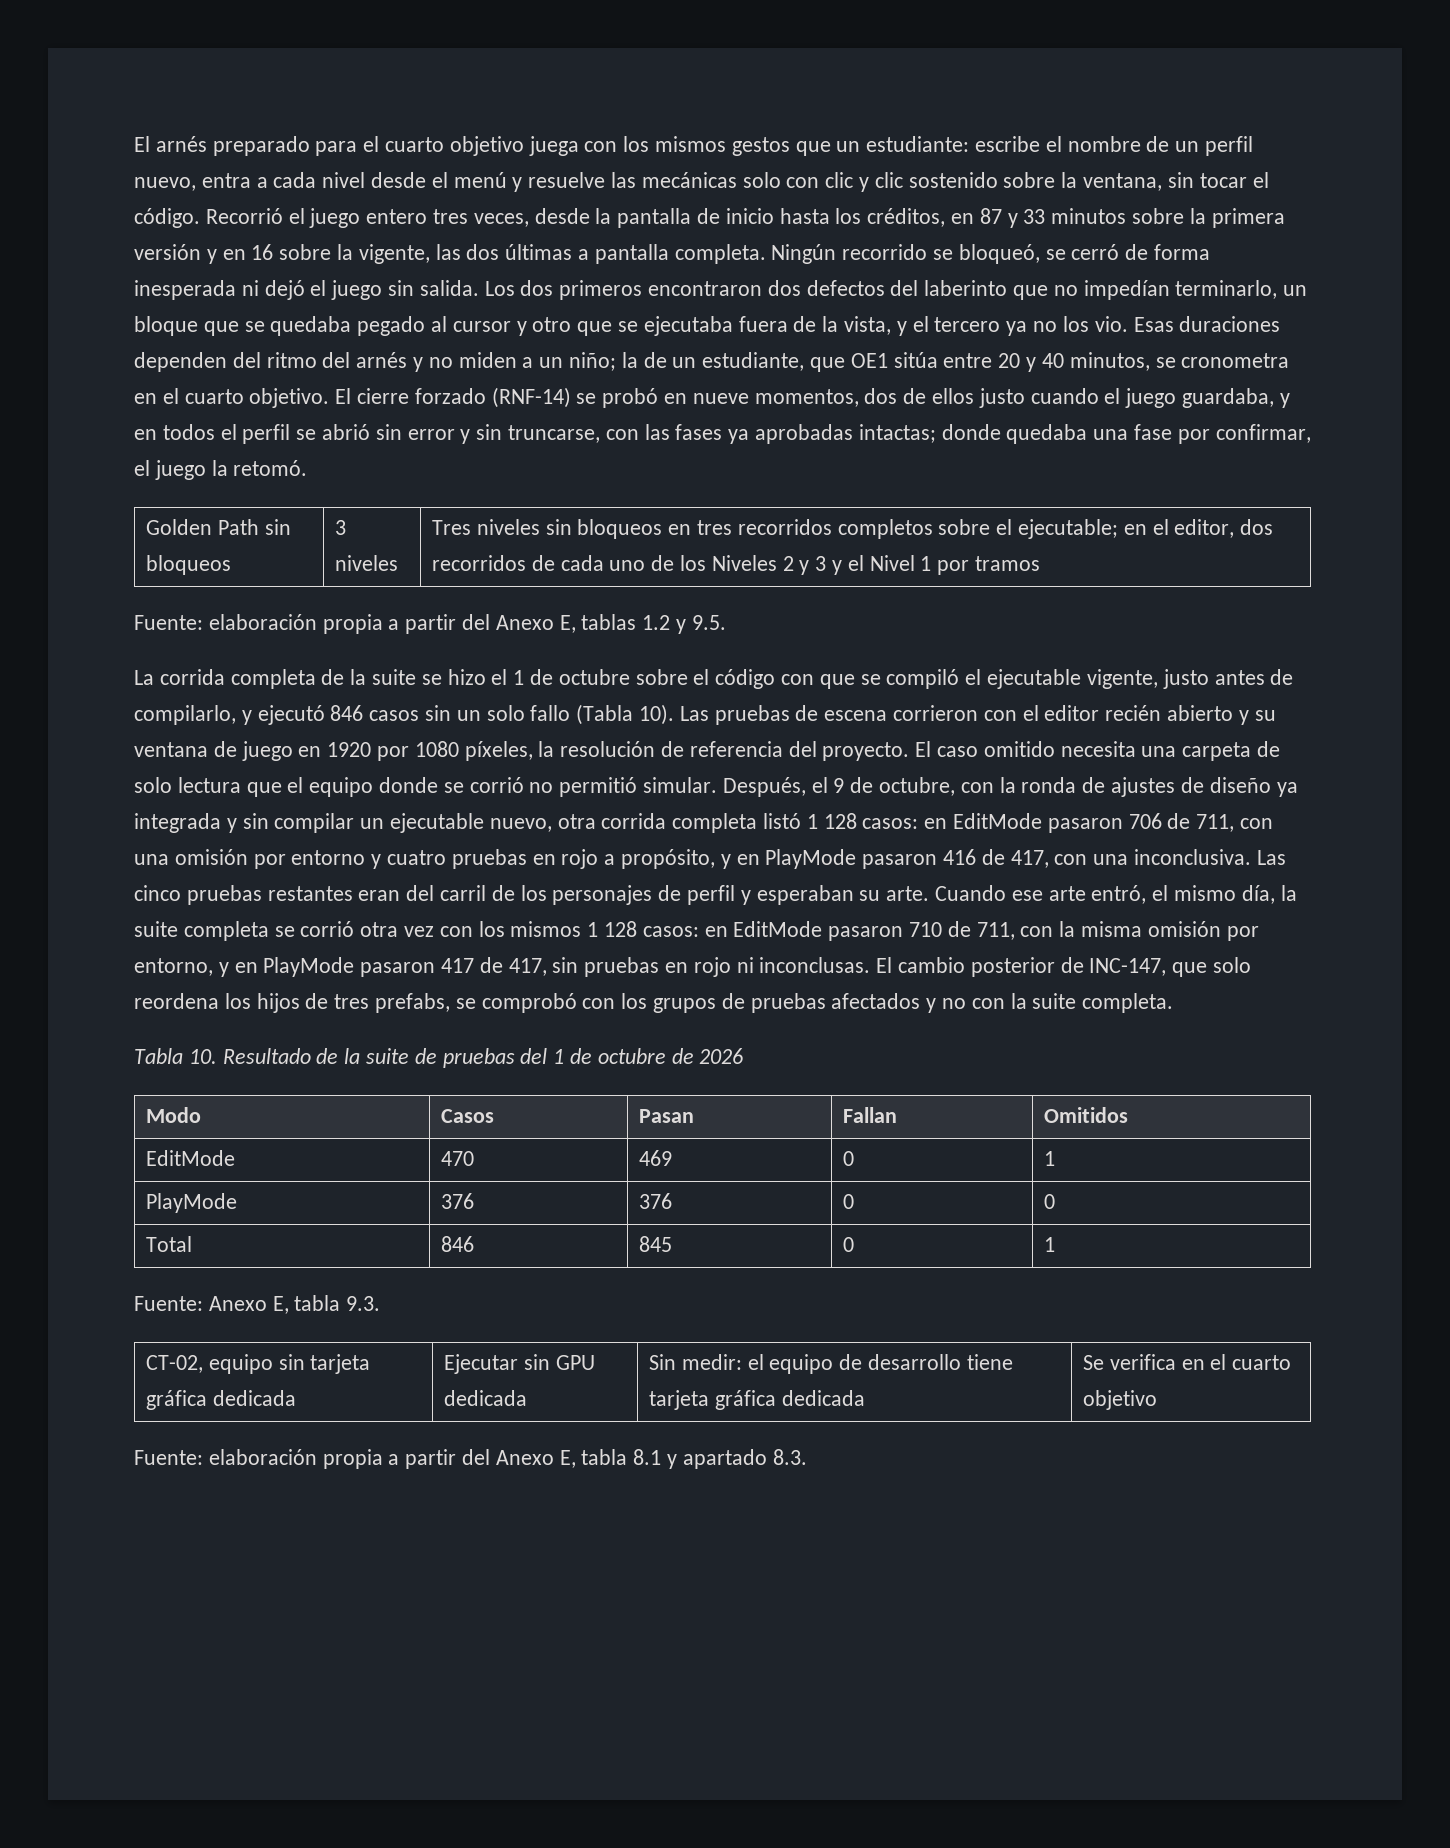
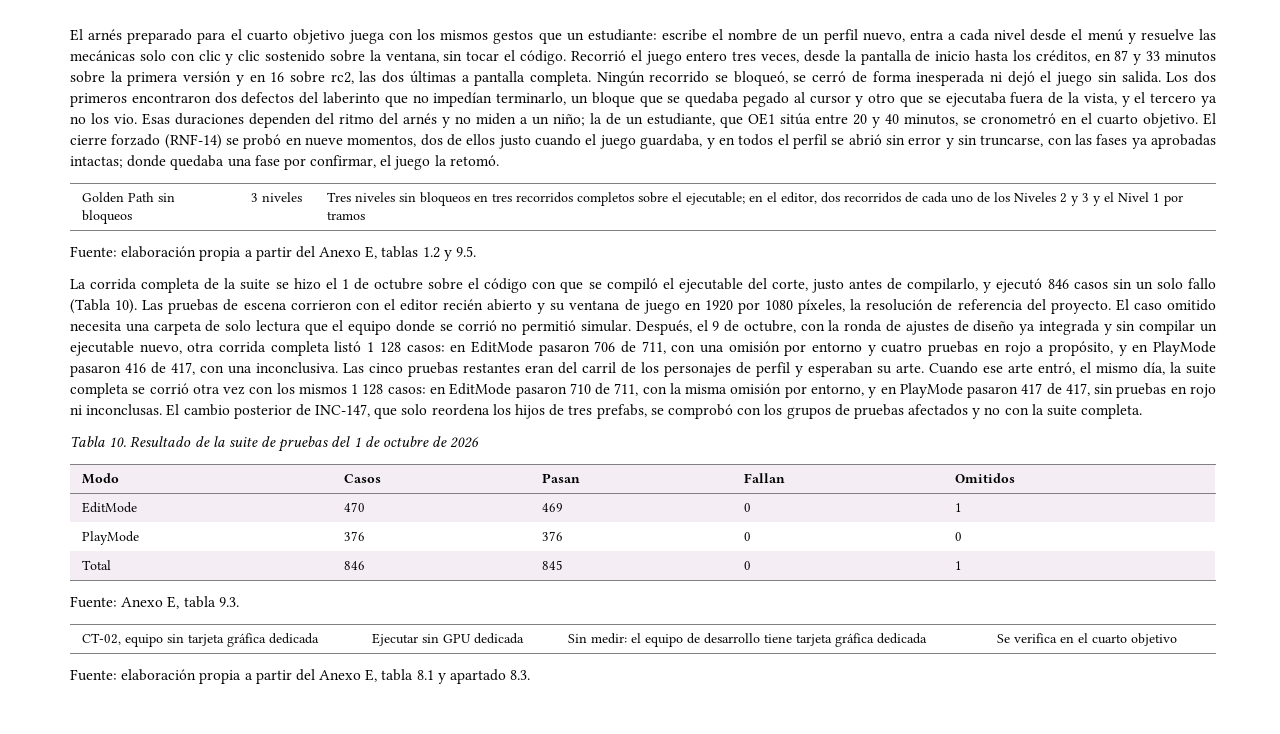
[337,244,430,264] la vigente, -> [330,72,354,84] rc2,
[1181,353,1290,368] cronometra -> [981,113,1056,124] cronometró
[1086,669,1158,689] vigente, -> [747,278,808,291] del corte,

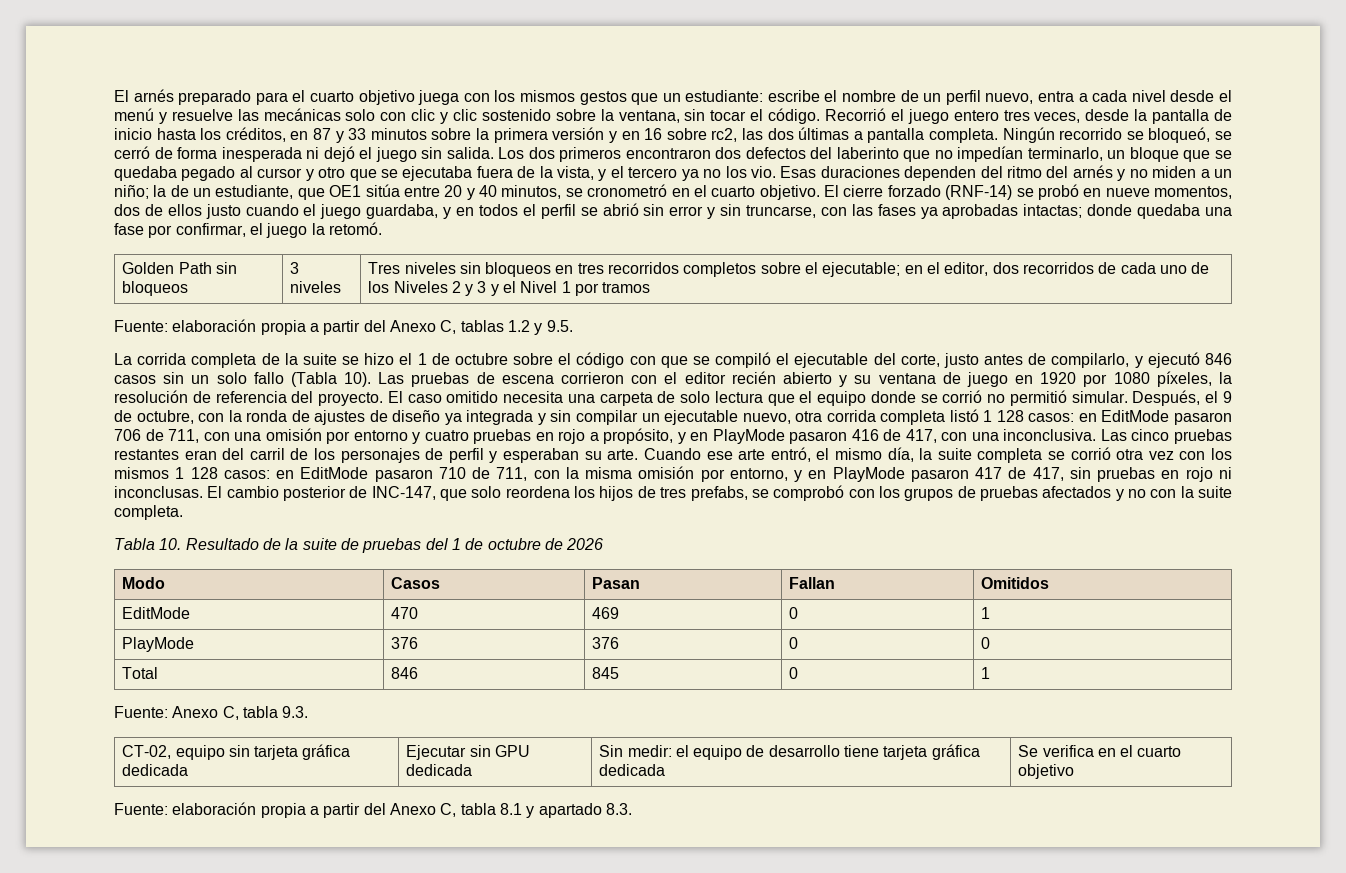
[365,246,378,259] E, -> [440,320,457,334] C,
[167,596,180,609] E, -> [222,706,239,720] C,
[365,669,378,682] E, -> [440,803,457,817] C,

